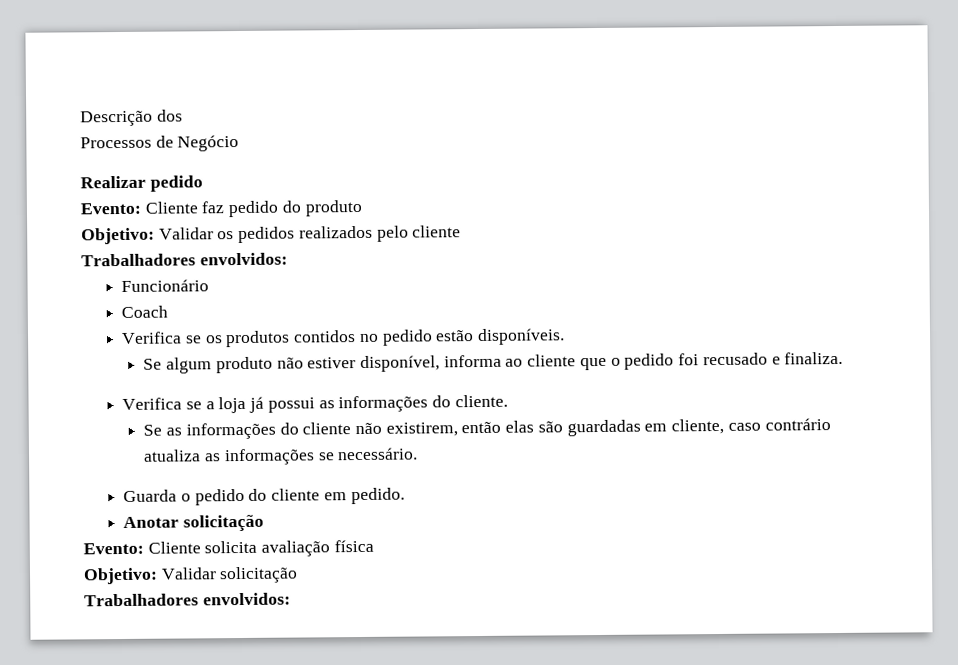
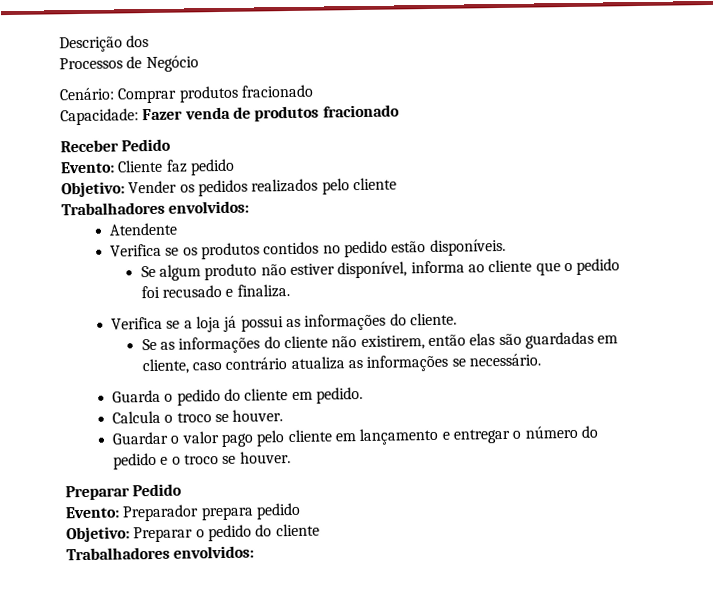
[80,175,203,192] Realizar pedido -> [59,84,314,104] [60,104,400,126] [60,138,172,153] Cenário: Comprar produtos fracionado // Capacidade: Fazer venda de produtos fracionado // Receber Pedido
[281,199,363,217] [81,227,214,245] do produto // Objetivo: Validar -> [61,180,178,198] // Objetivo: Vender
[121,279,210,292] [121,305,169,318] Funcionário // Coach -> [109,222,178,236] Atendente
[123,514,265,532] [83,539,374,557] [83,566,299,585] Anotar solicitação // Evento: Cliente solicita avaliação física // Objetivo: Validar solicitação -> [112,409,284,424] [112,425,598,448] [113,451,291,470] [65,483,183,501] [65,502,301,522] [66,523,320,543] Calcula o troco se houver. // Guardar o valor pago pelo cliente em lançamento e entregar o número do pedido e o troco se houver. // Preparar Pedido // Evento: Preparador prepara pedido // Objetivo: Preparar o pedido do cliente

